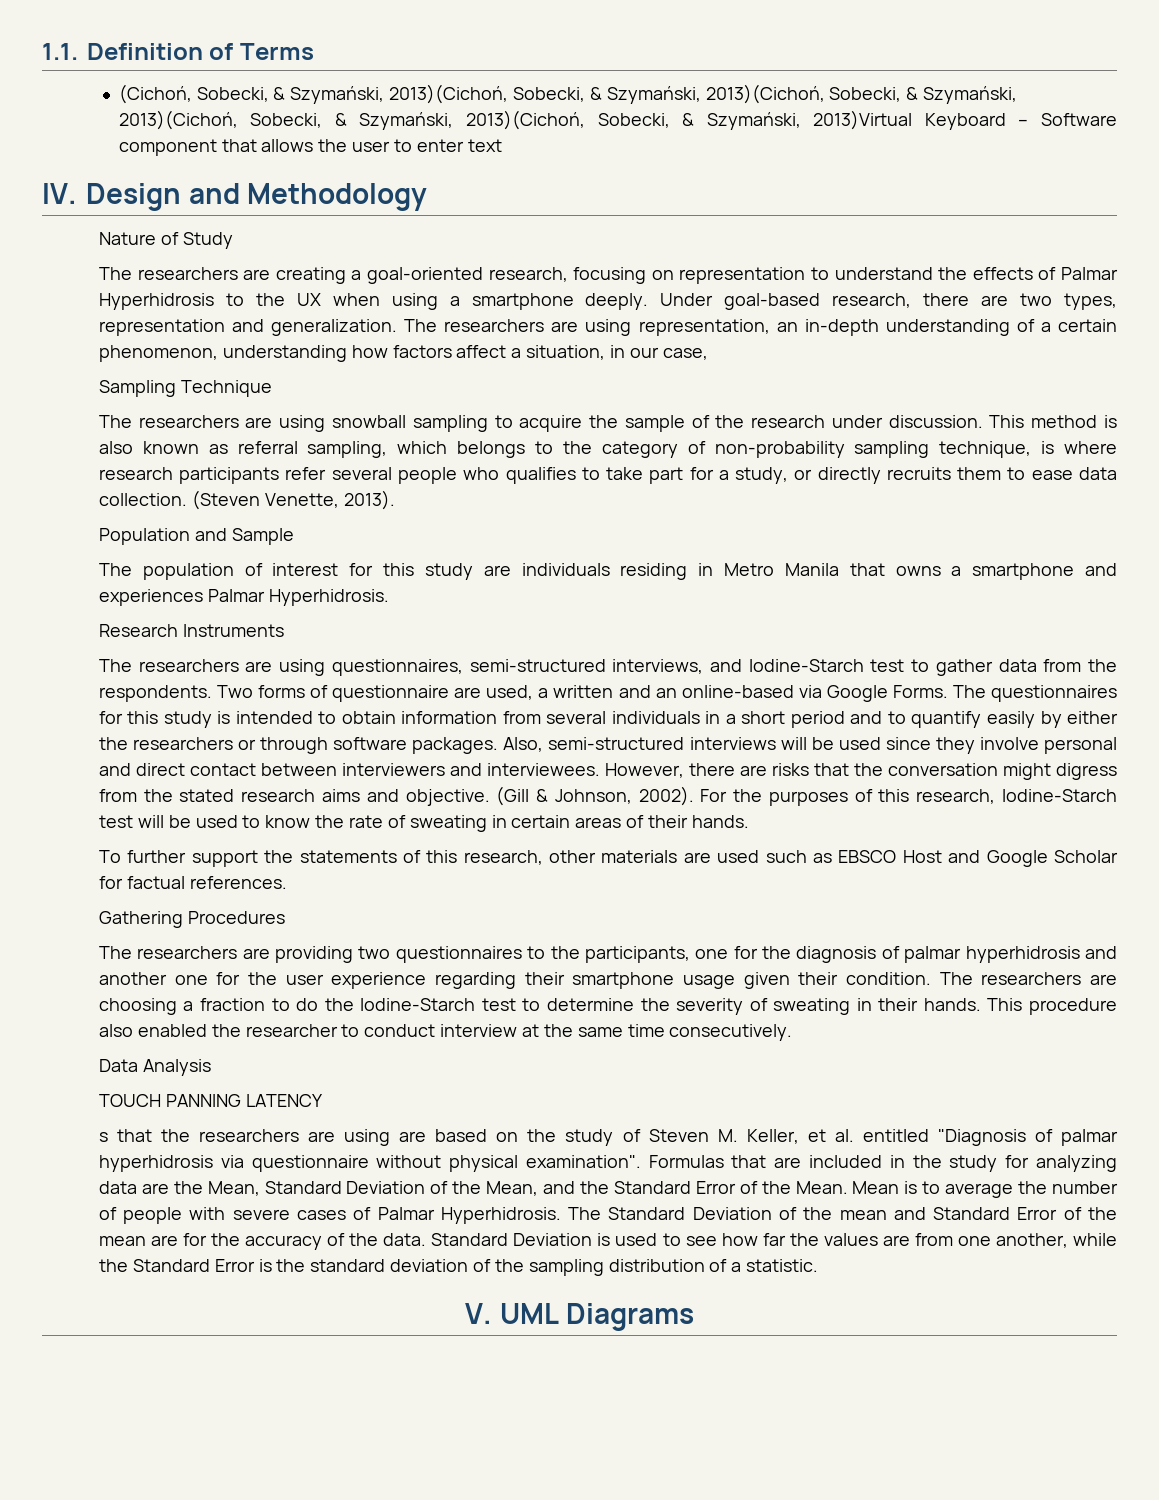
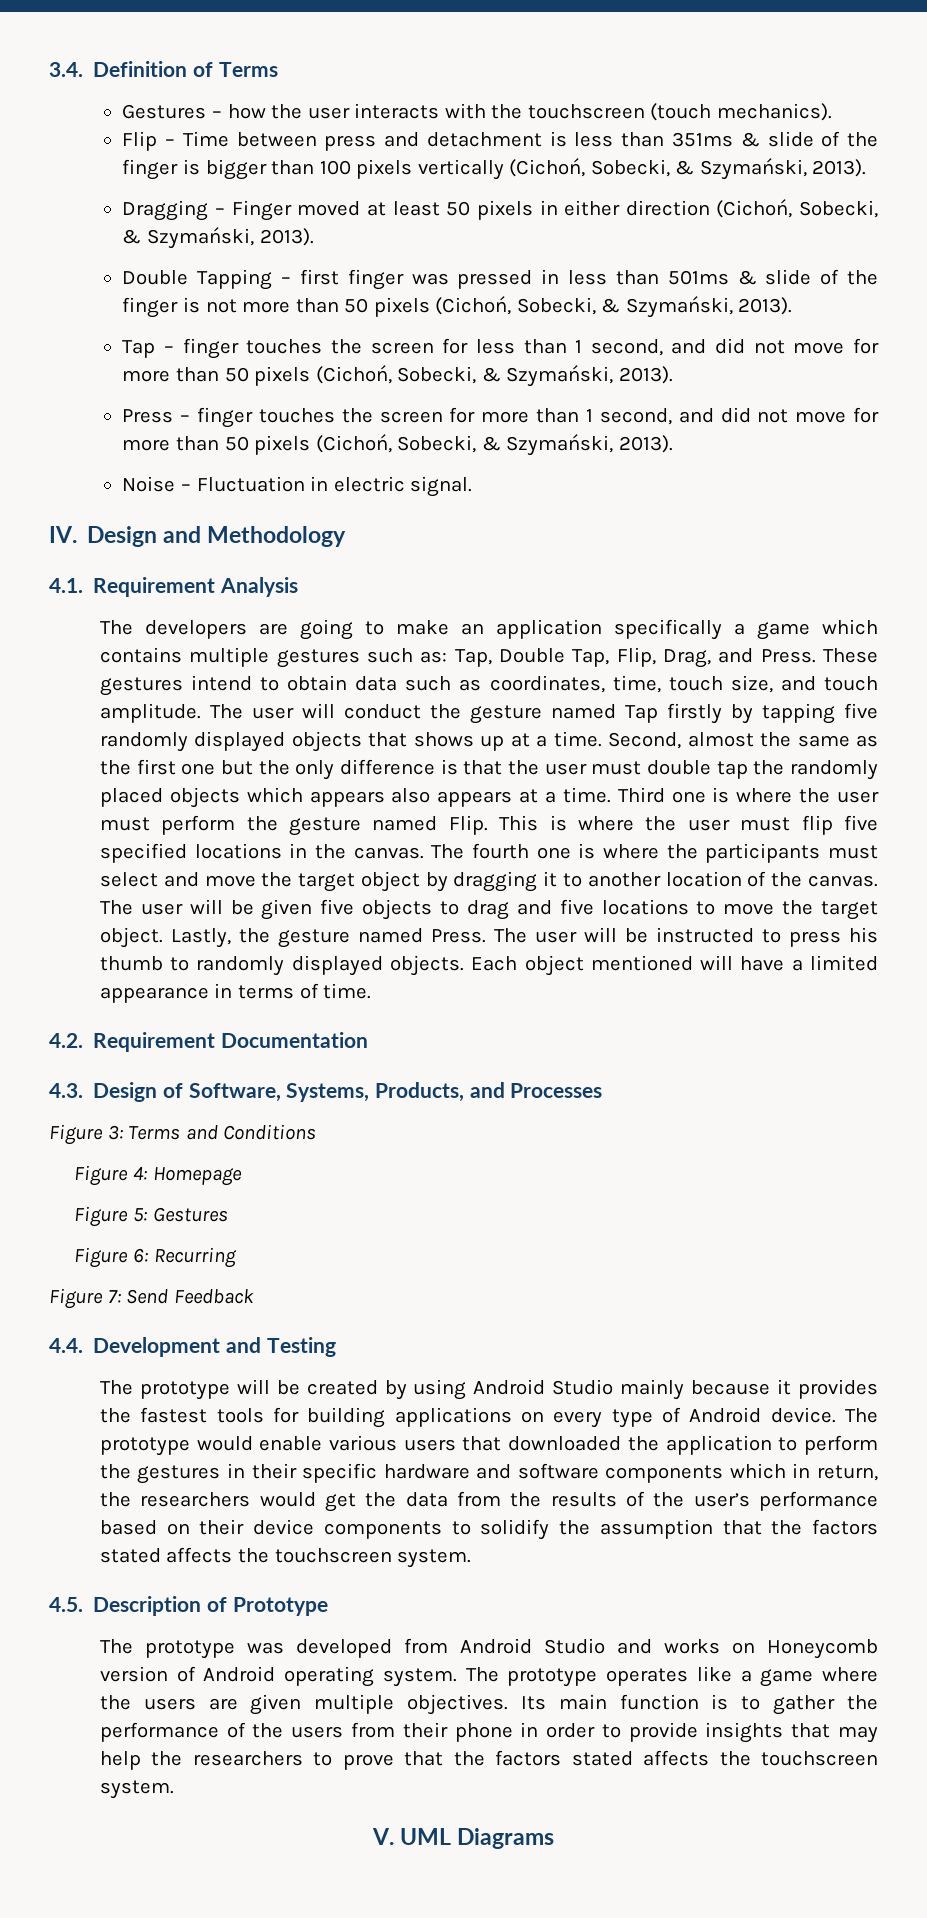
[42,43,78,60] 1.1. -> [49,62,83,77] 3.4.
[118,84,1018,104] [118,110,1117,130] [118,139,502,156] [42,183,428,211] [98,232,233,249] [98,267,1118,284] [98,293,1117,310] [98,319,1117,336] [98,345,708,362] [98,380,272,397] [98,415,1117,432] [98,441,1118,458] [98,467,1118,484] [98,490,395,510] [98,528,294,545] [98,563,1118,580] [98,589,389,606] [98,624,284,637] [98,659,1117,676] [98,685,1117,702] [98,711,1118,728] [98,737,1117,754] [98,763,1118,780] [98,786,1117,806] [98,815,749,832] [98,850,1119,867] [98,876,287,889] [98,911,285,928] [98,946,1117,963] [98,972,1117,989] [98,998,1117,1015] [98,1024,793,1041] [98,1059,211,1076] [98,1094,323,1107] [98,1129,1119,1146] [98,1155,1117,1172] [98,1181,1118,1198] [98,1207,1118,1224] [98,1233,1117,1250] [98,1259,819,1276] (Cichoń, Sobecki, & Szymański, 2013)(Cichoń, Sobecki, & Szymański, 2013)(Cichoń, Sobecki, & Szymański, 2013)(Cichoń, Sobecki, & Szymański, 2013)(Cichoń, Sobecki, & Szymański, 2013)Virtual Keyboard – Software component that allows the user to enter text // IV. Design and Methodology // Nature of Study // The researchers are creating a goal-oriented research, focusing on representation to understand the effects of Palmar Hyperhidrosis to the UX when using a smartphone deeply. Under goal-based research, there are two types, representation and generalization. The researchers are using representation, an in-depth understanding of a certain phenomenon, understanding how factors affect a situation, in our case, // Sampling Technique // The researchers are using snowball sampling to acquire the sample of the research under discussion. This method is also known as referral sampling, which belongs to the category of non-probability sampling technique, is where research participants refer several people who qualifies to take part for a study, or directly recruits them to ease data collection. (Steven Venette, 2013). // Population and Sample // The population of interest for this study are individuals residing in Metro Manila that owns a smartphone and experiences Palmar Hyperhidrosis. // Research Instruments // The researchers are using questionnaires, semi-structured interviews, and Iodine-Starch test to gather data from the respondents. Two forms of questionnaire are used, a written and an online-based via Google Forms. The questionnaires for this study is intended to obtain information from several individuals in a short period and to quantify easily by either the researchers or through software packages. Also, semi-structured interviews will be used since they involve personal and direct contact between interviewers and interviewees. However, there are risks that the conversation might digress from the stated research aims and objective. (Gill & Johnson, 2002). For the purposes of this research, Iodine-Starch test will be used to know the rate of sweating in certain areas of their hands. // To further support the statements of this research, other materials are used such as EBSCO Host and Google Scholar for factual references. // Gathering Procedures // The researchers are providing two questionnaires to the participants, one for the diagnosis of palmar hyperhidrosis and another one for the user experience regarding their smartphone usage given their condition. The researchers are choosing a fraction to do the Iodine-Starch test to determine the severity of sweating in their hands. This procedure also enabled the researcher to conduct interview at the same time consecutively. // Data Analysis // TOUCH PANNING LATENCY // s that the researchers are using are based on the study of Steven M. Keller, et al. entitled "Diagnosis of palmar hyperhidrosis via questionnaire without physical examination". Formulas that are included in the study for analyzing data are the Mean, Standard Deviation of the Mean, and the Standard Error of the Mean. Mean is to average the number of people with severe cases of Palmar Hyperhidrosis. The Standard Deviation of the mean and Standard Error of the mean are for the accuracy of the data. Standard Deviation is used to see how far the values are from one another, while the Standard Error is the standard deviation of the sampling distribution of a statistic. -> [122,103,832,121] [122,131,879,151] [122,158,867,180] [122,199,878,221] [122,227,314,249] [122,269,879,290] [122,296,793,318] [122,338,879,359] [122,365,673,387] [122,407,880,428] [122,434,673,456] [122,476,473,497] [49,526,347,547] [49,577,298,597] [99,619,878,640] [99,647,878,668] [99,675,878,696] [99,703,879,724] [99,731,878,752] [99,759,878,780] [99,787,880,808] [99,815,879,836] [99,843,878,863] [99,871,879,892] [99,899,878,920] [99,927,878,948] [99,955,879,976] [99,983,372,1003] [49,1032,368,1052] [49,1082,603,1102] [49,1124,317,1145] [74,1165,242,1186] [74,1206,228,1227] [74,1247,237,1268] [49,1288,254,1309] [49,1337,336,1357] [99,1379,878,1400] [99,1407,878,1428] [99,1435,878,1456] [99,1463,879,1484] [99,1491,878,1512] [99,1519,878,1540] [99,1547,472,1568] [49,1596,328,1616] [99,1638,878,1659] [99,1666,878,1687] [99,1694,878,1715] [99,1722,879,1743] [99,1750,878,1770] [99,1780,174,1799] Gestures – how the user interacts with the touchscreen (touch mechanics). // Flip – Time between press and detachment is less than 351ms & slide of the finger is bigger than 100 pixels vertically (Cichoń, Sobecki, & Szymański, 2013). // Dragging – Finger moved at least 50 pixels in either direction (Cichoń, Sobecki, & Szymański, 2013). // Double Tapping – first finger was pressed in less than 501ms & slide of the finger is not more than 50 pixels (Cichoń, Sobecki, & Szymański, 2013). // Tap – finger touches the screen for less than 1 second, and did not move for more than 50 pixels (Cichoń, Sobecki, & Szymański, 2013). // Press – finger touches the screen for more than 1 second, and did not move for more than 50 pixels (Cichoń, Sobecki, & Szymański, 2013). // Noise – Fluctuation in electric signal. // IV. Design and Methodology // 4.1. Requirement Analysis // The developers are going to make an application specifically a game which contains multiple gestures such as: Tap, Double Tap, Flip, Drag, and Press. These gestures intend to obtain data such as coordinates, time, touch size, and touch amplitude. The user will conduct the gesture named Tap firstly by tapping five randomly displayed objects that shows up at a time. Second, almost the same as the first one but the only difference is that the user must double tap the randomly placed objects which appears also appears at a time. Third one is where the user must perform the gesture named Flip. This is where the user must flip five specified locations in the canvas. The fourth one is where the participants must select and move the target object by dragging it to another location of the canvas. The user will be given five objects to drag and five locations to move the target object. Lastly, the gesture named Press. The user will be instructed to press his thumb to randomly displayed objects. Each object mentioned will have a limited appearance in terms of time. // 4.2. Requirement Documentation // 4.3. Design of Software, Systems, Products, and Processes // Figure 3: Terms and Conditions // Figure 4: Homepage // Figure 5: Gestures // Figure 6: Recurring // Figure 7: Send Feedback // 4.4. Development and Testing // The prototype will be created by using Android Studio mainly because it provides the fastest tools for building applications on every type of Android device. The prototype would enable various users that downloaded the application to perform the gestures in their specific hardware and software components which in return, the researchers would get the data from the results of the user’s performance based on their device components to solidify the assumption that the factors stated affects the touchscreen system. // 4.5. Description of Prototype // The prototype was developed from Android Studio and works on Honeycomb version of Android operating system. The prototype operates like a game where the users are given multiple objectives. Its main function is to gather the performance of the users from their phone in order to provide insights that may help the researchers to prove that the factors stated affects the touchscreen system.

